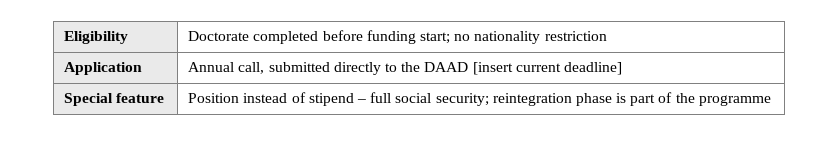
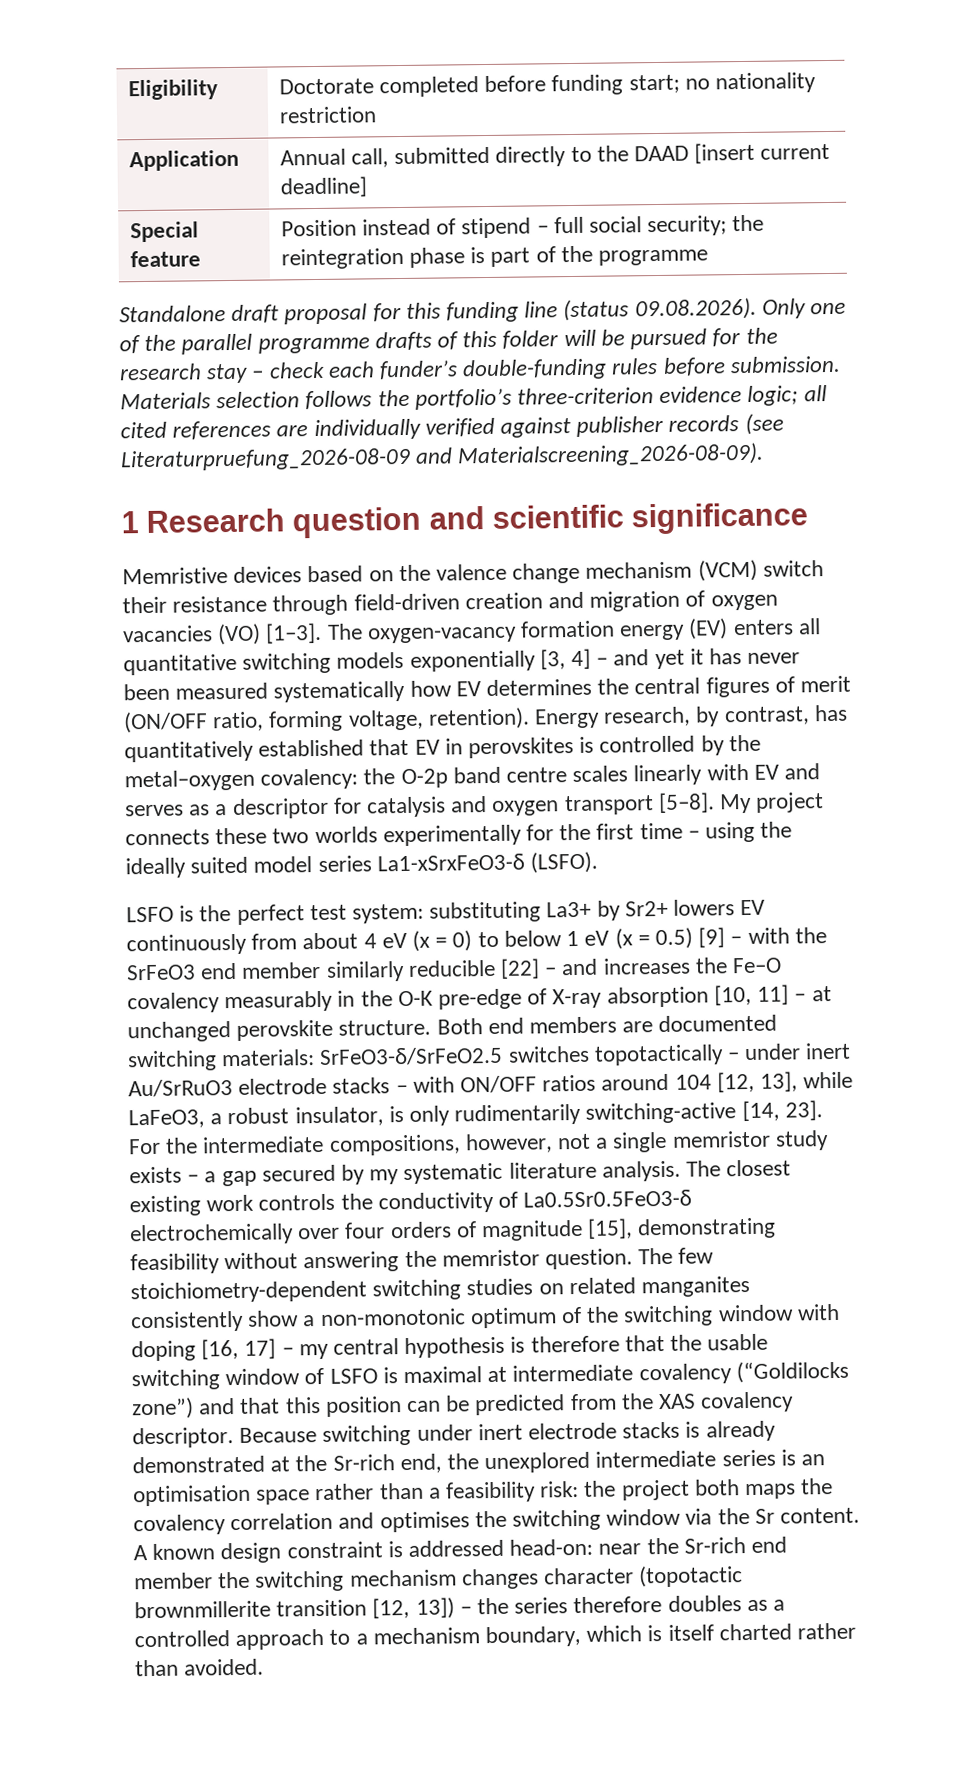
(489, 99) none -> [732,214,765,232] the
(771, 100) none -> [119,297,847,325] [119,327,778,355] [119,355,841,384] [120,385,827,410] [120,413,784,441] [120,442,765,472] [121,502,809,539] [122,559,824,585] [122,590,778,616] [122,618,821,646] [123,648,801,676] [123,675,852,703] [123,704,848,734] [124,734,761,763] [124,763,821,792] [125,792,825,820] [125,821,793,847] [125,851,599,879] [126,899,766,925] [126,927,827,956] [126,957,783,982] [127,984,832,1014] [127,1014,778,1043] [127,1042,852,1072] [128,1071,854,1098] [128,1100,823,1129] [128,1130,829,1156] [129,1159,792,1187] [129,1189,693,1217] [129,1217,777,1246] [130,1247,715,1275] [130,1275,751,1304] [131,1303,840,1333] [131,1333,769,1362] [131,1360,849,1391] [132,1391,795,1420] [132,1420,776,1449] [132,1449,826,1474] [133,1478,834,1507] [133,1507,861,1536] [133,1536,788,1564] [134,1565,744,1592] [134,1595,786,1619] [134,1622,857,1651] [135,1658,265,1677] // Standalone draft proposal for this funding line (status 09.08.2026). Only one of the parallel programme drafts of this folder will be pursued for the research stay – check each funder’s double-funding rules before submission. Materials selection follows the portfolio’s three-criterion evidence logic; all cited references are individually verified against publisher records (see Literaturpruefung_2026-08-09 and Materialscreening_2026-08-09). // 1 Research question and scientific significance // Memristive devices based on the valence change mechanism (VCM) switch their resistance through field-driven creation and migration of oxygen vacancies (VO) [1–3]. The oxygen-vacancy formation energy (EV) enters all quantitative switching models exponentially [3, 4] – and yet it has never been measured systematically how EV determines the central figures of merit (ON/OFF ratio, forming voltage, retention). Energy research, by contrast, has quantitatively established that EV in perovskites is controlled by the metal–oxygen covalency: the O-2p band centre scales linearly with EV and serves as a descriptor for catalysis and oxygen transport [5–8]. My project connects these two worlds experimentally for the first time – using the ideally suited model series La1-xSrxFeO3-δ (LSFO). // LSFO is the perfect test system: substituting La3+ by Sr2+ lowers EV continuously from about 4 eV (x = 0) to below 1 eV (x = 0.5) [9] – with the SrFeO3 end member similarly reducible [22] – and increases the Fe–O covalency measurably in the O-K pre-edge of X-ray absorption [10, 11] – at unchanged perovskite structure. Both end members are documented switching materials: SrFeO3-δ/SrFeO2.5 switches topotactically – under inert Au/SrRuO3 electrode stacks – with ON/OFF ratios around 104 [12, 13], while LaFeO3, a robust insulator, is only rudimentarily switching-active [14, 23]. For the intermediate compositions, however, not a single memristor study exists – a gap secured by my systematic literature analysis. The closest existing work controls the conductivity of La0.5Sr0.5FeO3-δ electrochemically over four orders of magnitude [15], demonstrating feasibility without answering the memristor question. The few stoichiometry-dependent switching studies on related manganites consistently show a non-monotonic optimum of the switching window with doping [16, 17] – my central hypothesis is therefore that the usable switching window of LSFO is maximal at intermediate covalency (“Goldilocks zone”) and that this position can be predicted from the XAS covalency descriptor. Because switching under inert electrode stacks is already demonstrated at the Sr-rich end, the unexplored intermediate series is an optimisation space rather than a feasibility risk: the project both maps the covalency correlation and optimises the switching window via the Sr content. A known design constraint is addressed head-on: near the Sr-rich end member the switching mechanism changes character (topotactic brownmillerite transition [12, 13]) – the series therefore doubles as a controlled approach to a mechanism boundary, which is itself charted rather than avoided.

